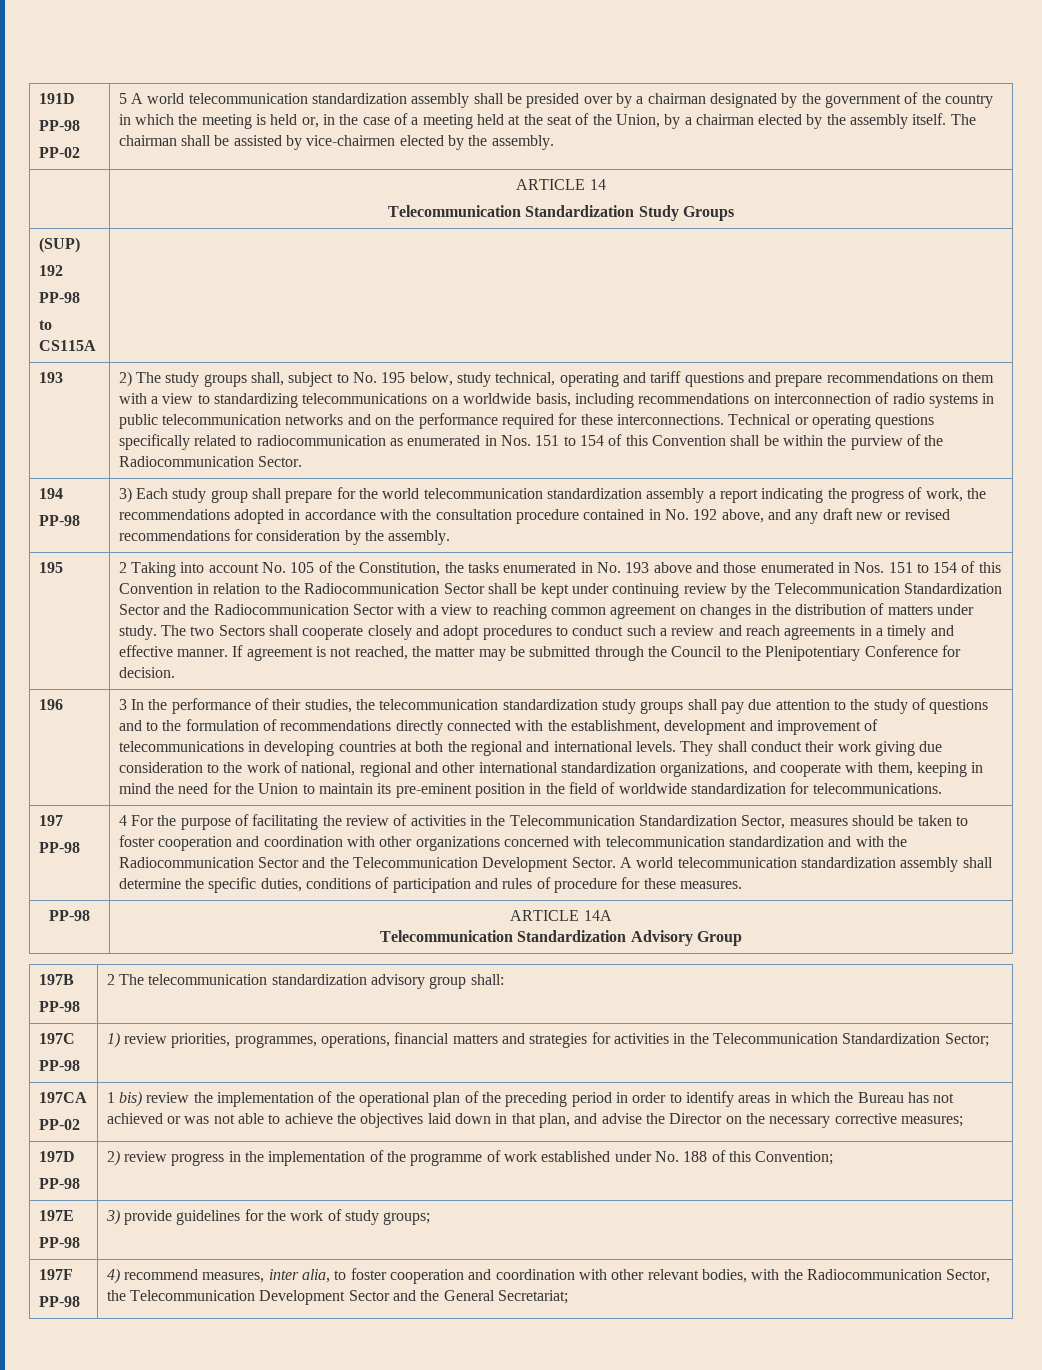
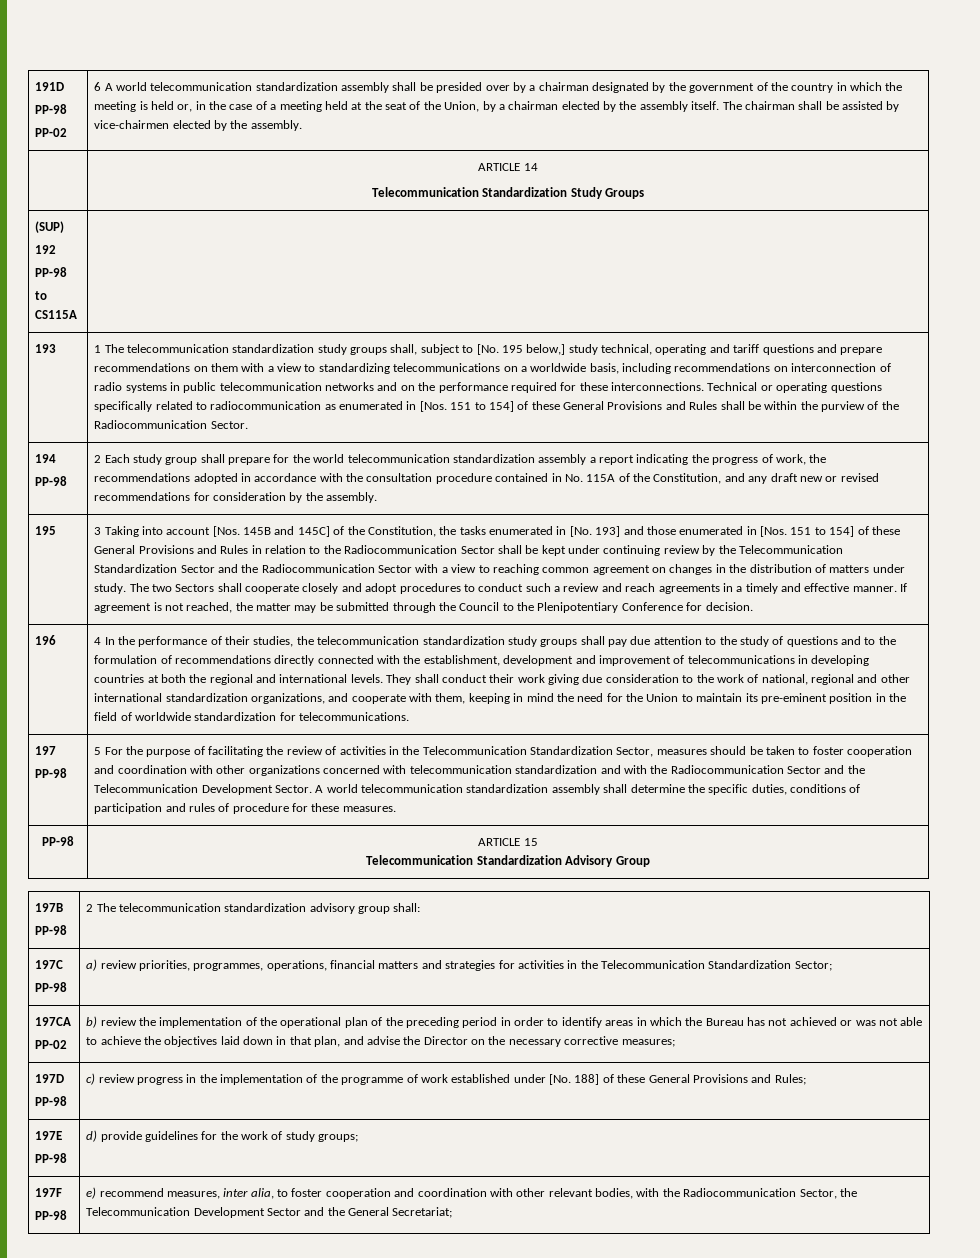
[118,93,127,104] 5 -> [94,82,102,91] 6
[118,371,162,387] 2) The -> [94,344,315,353] 1 The telecommunication standardization
[353,372,453,386] No. 195 below, -> [476,344,566,355] [No. 195 below,]
[501,434,726,446] Nos. 151 to 154 of this Convention -> [419,401,718,412] [Nos. 151 to 154] of these General Provisions and Rules
[118,487,132,503] 3) -> [94,455,102,463] 2
[693,509,764,523] 192 above, -> [586,473,722,484] 115A of the Constitution,
[118,562,127,573] 2 -> [94,527,102,535] 3
[262,562,315,573] No. 105 -> [212,526,330,537] [Nos. 145B and 145C]
[596,562,692,573] No. 193 above -> [569,526,621,537] [No. 193]
[854,561,1001,573] [118,583,193,594] Nos. 151 to 154 of this Convention -> [760,526,900,537] [94,545,249,554] [Nos. 151 to 154] of these General Provisions and Rules
[118,699,127,710] 3 -> [94,637,102,645] 4
[118,815,127,826] 4 -> [94,747,102,755] 5
[583,910,612,921] 14A -> [523,838,538,846] 15
[106,1032,120,1048] 1) -> [86,959,98,971] a)
[106,1091,143,1107] 1 bis) -> [86,1016,98,1028] b)
[106,1150,120,1166] 2) -> [86,1073,96,1085] c)
[654,1150,834,1165] No. 188 of this Convention; -> [549,1074,806,1085] [No. 188] of these General Provisions and Rules;
[105,1209,120,1225] 3) -> [86,1130,98,1142] d)
[106,1268,120,1284] 4) -> [86,1187,97,1199] e)

